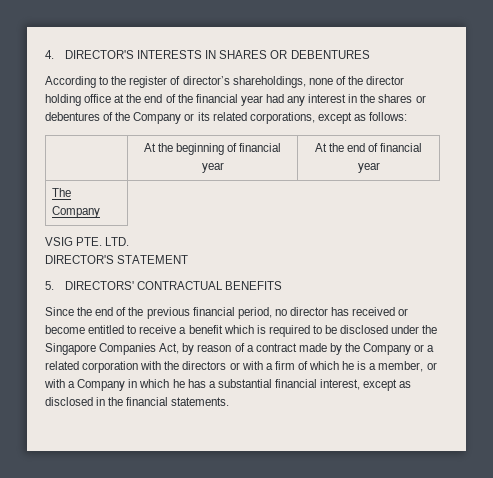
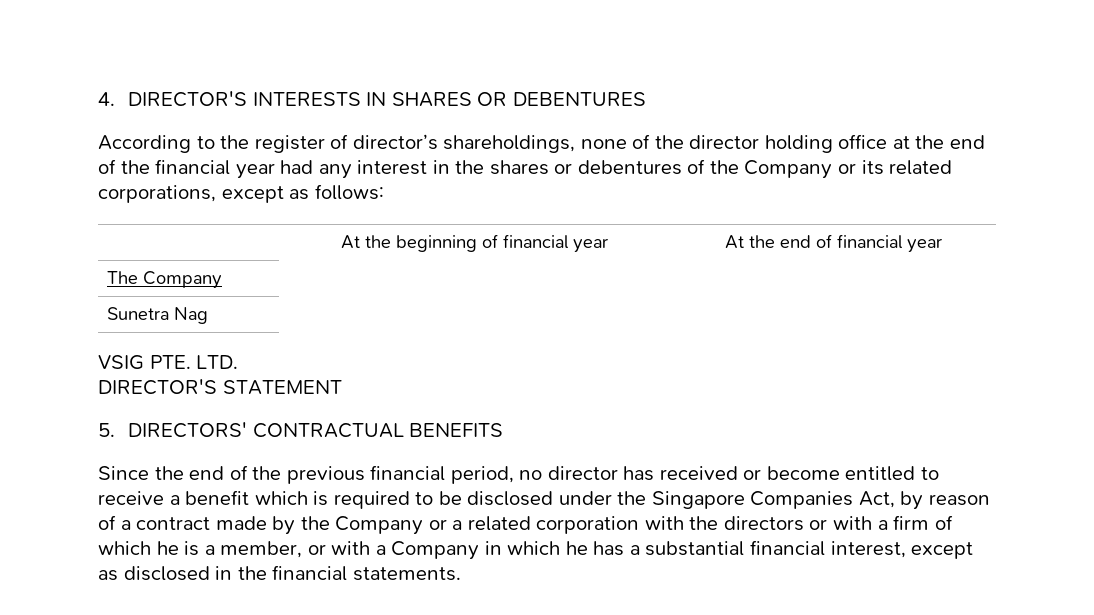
(100, 212) none -> [106,307,208,324] // Sunetra Nag

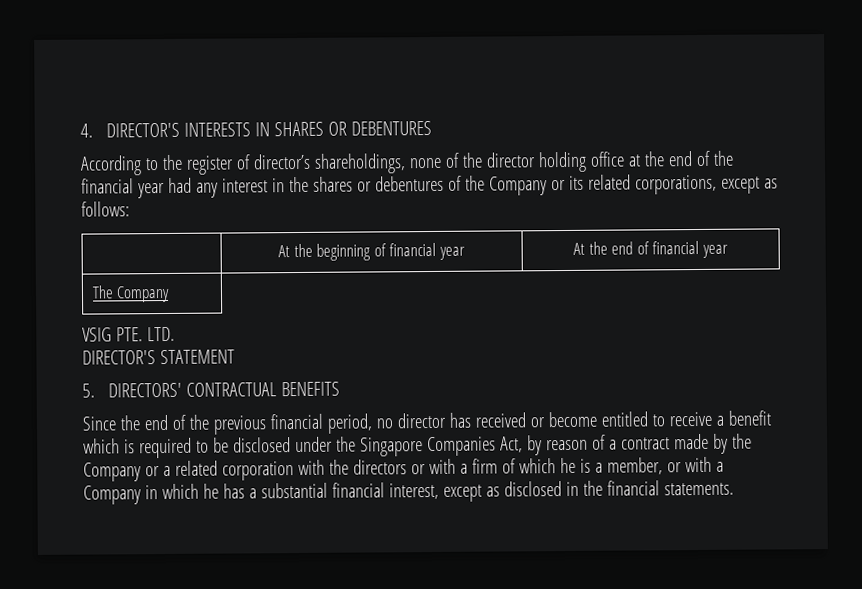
[106,307,208,324] // Sunetra Nag -> (170, 294) none

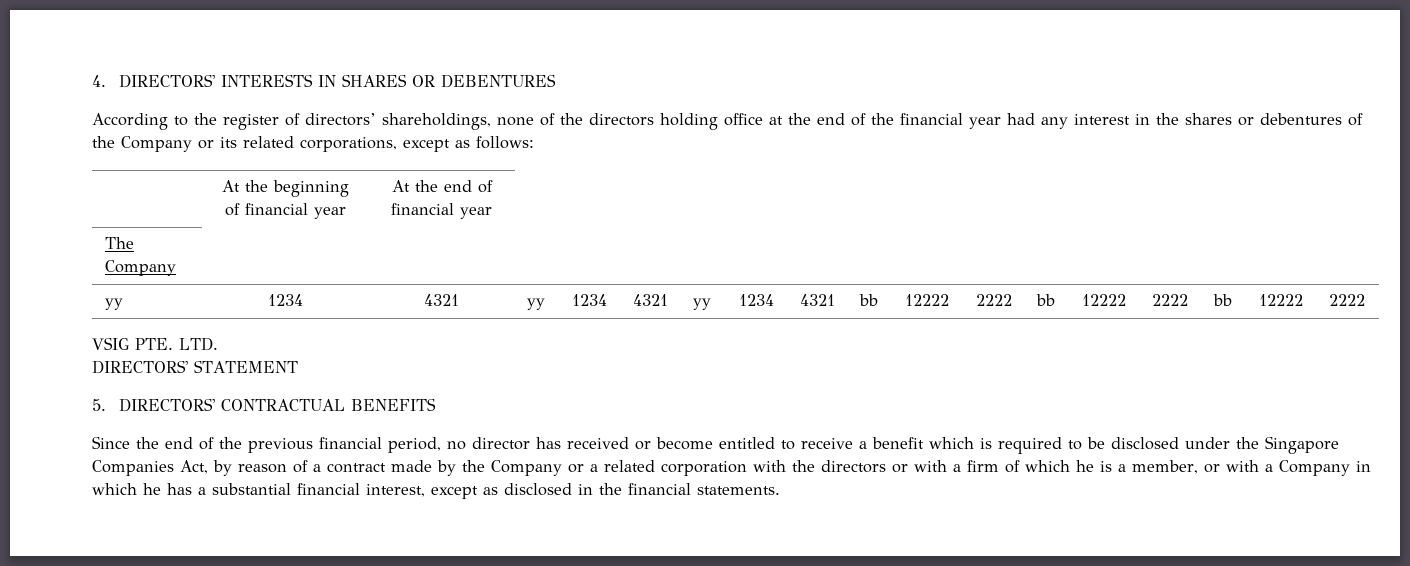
[105,122,180,138] DIRECTOR'S -> [119,74,216,88] DIRECTORS'
[252,153,311,170] director’s -> [305,113,376,126] directors’
[485,152,536,168] director -> [589,113,654,126] directors
(170, 294) none -> [104,298,123,310] [267,294,303,306] [424,294,459,306] [526,298,545,310] [571,294,607,306] [632,294,668,306] [692,298,711,310] [738,294,774,306] [799,294,835,306] [858,294,878,306] [905,294,949,306] [975,294,1012,306] [1035,294,1055,306] [1081,294,1126,306] [1152,294,1188,306] [1212,294,1232,306] [1258,294,1303,306] [1329,294,1365,306] // yy | 1234 | 4321 | yy | 1234 | 4321 | yy | 1234 | 4321 | bb | 12222 | 2222 | bb | 12222 | 2222 | bb | 12222 | 2222
[82,350,156,365] DIRECTOR'S -> [92,360,188,374] DIRECTORS'

